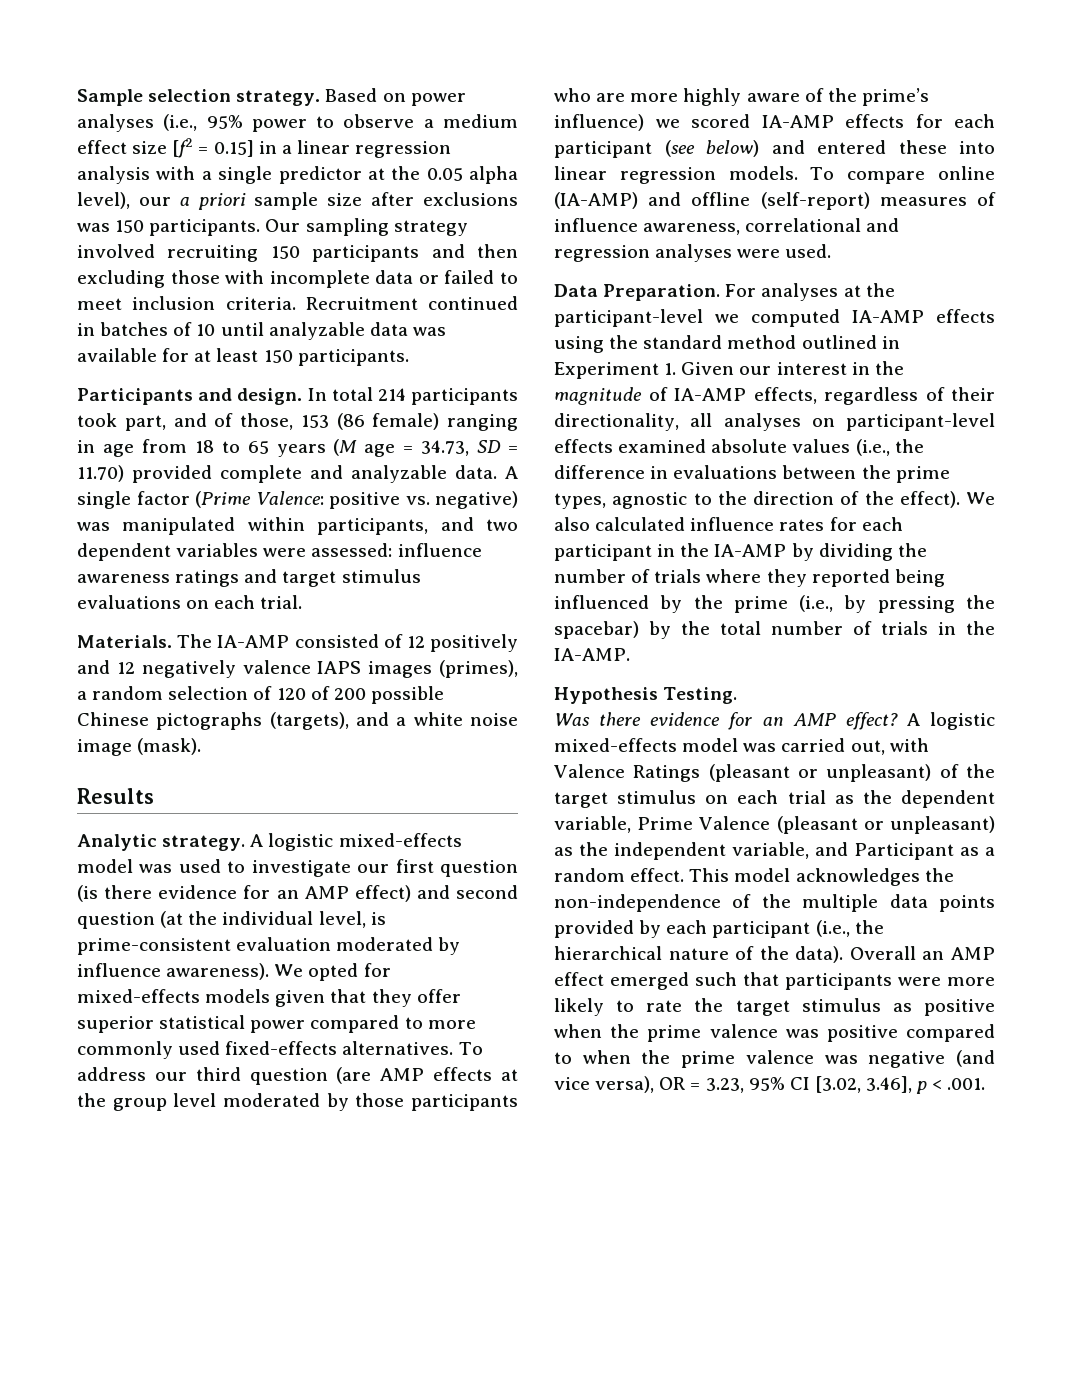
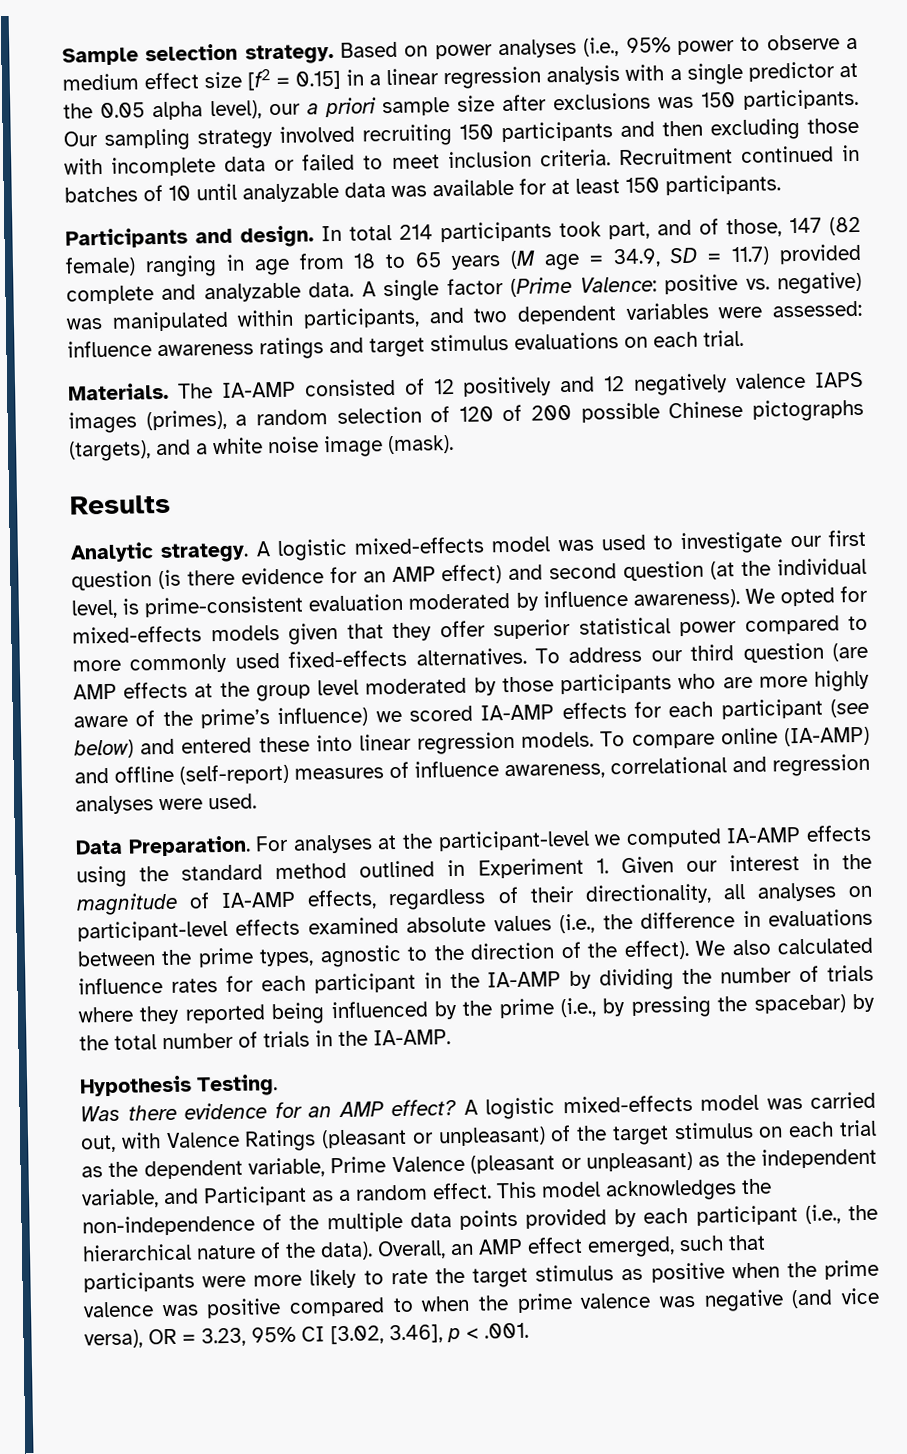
[300,413,365,430] 153 (86 -> [789,216,861,236] 147 (82
[421,440,470,456] 34.73, -> [612,248,661,268] 34.9,
[77,465,124,482] 11.70) -> [731,246,771,266] 11.7)
[849,946,916,960] Overall -> [377,1240,446,1260] Overall,
[610,972,689,990] emerged -> [587,1236,675,1258] emerged,

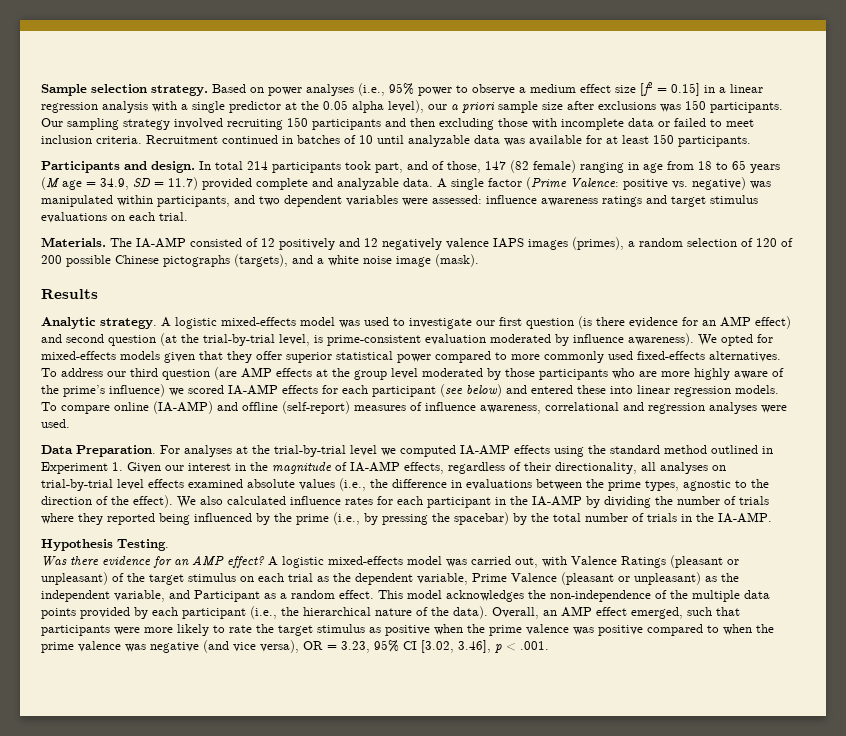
[776,557,867,576] individual -> [203,334,275,346] trial-by-trial
[437,829,590,852] participant-level -> [274,445,377,457] trial-by-trial level
[77,919,228,942] participant-level -> [41,479,144,491] trial-by-trial level

